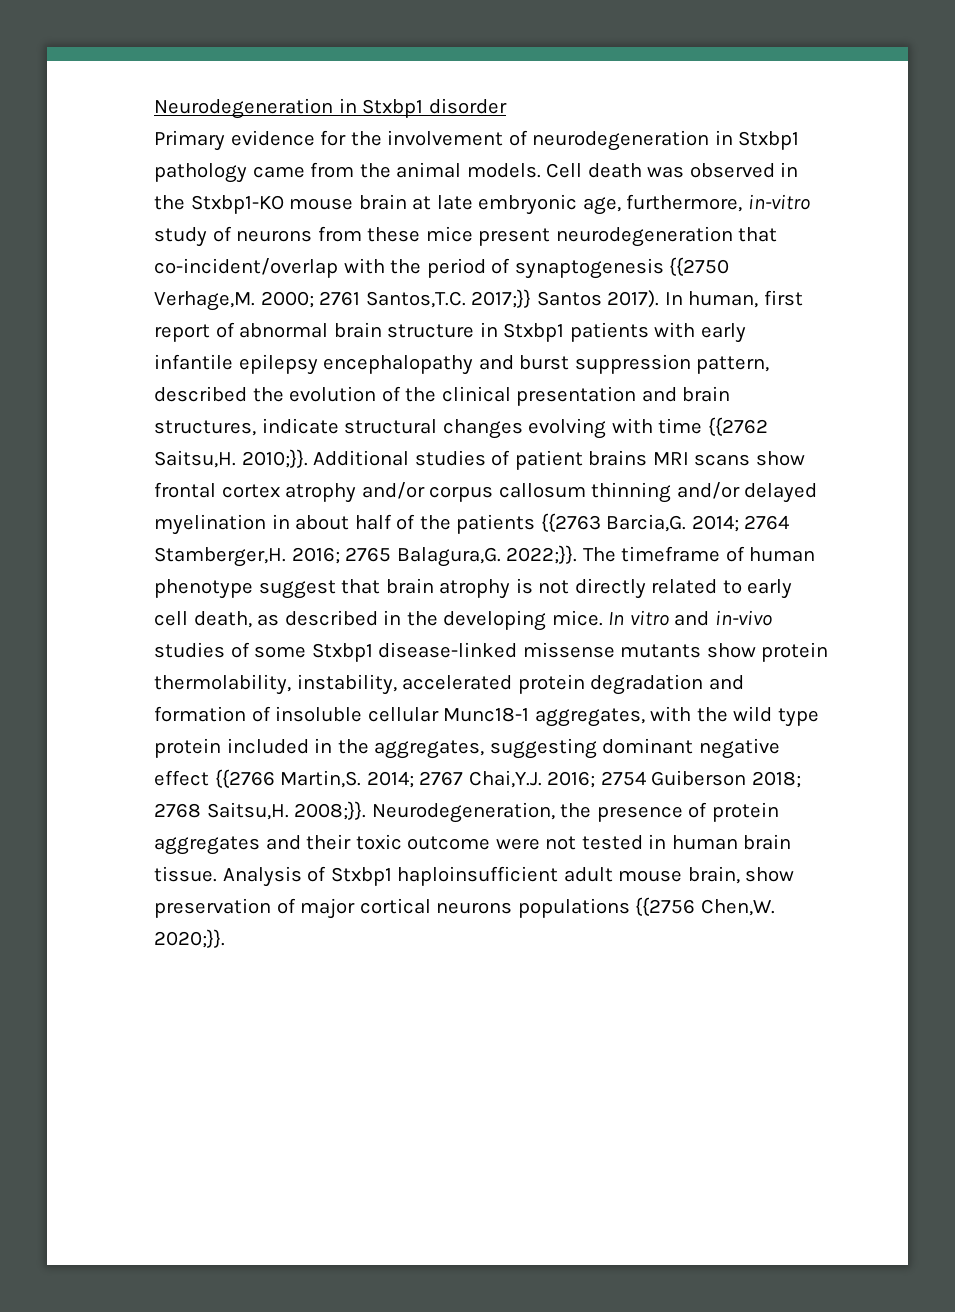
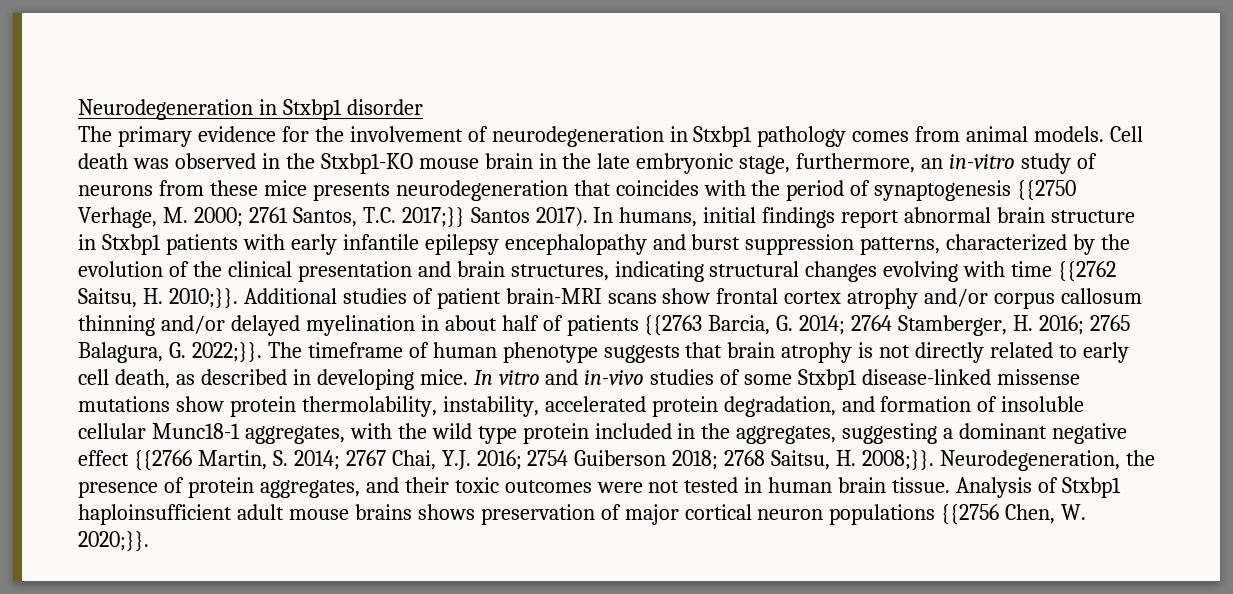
[154,130,225,151] Primary -> [78,126,192,147] The primary
[252,162,391,178] came from the -> [852,126,961,142] comes from
[412,194,743,215] at late embryonic age, furthermore, -> [538,153,944,174] in the late embryonic stage, furthermore, an
[478,228,551,246] present -> [312,183,390,201] presents
[154,258,338,278] co-incident/overlap -> [615,180,699,196] coincides
[154,289,803,311] [154,322,235,342] Verhage,M. 2000; 2761 Santos,T.C. 2017;}} Santos 2017). In human, first report of -> [78,207,900,228] Verhage, M. 2000; 2761 Santos, T.C. 2017;}} Santos 2017). In humans, initial findings report
[696,356,770,374] [154,386,247,402] pattern, described -> [860,234,1096,255] patterns, characterized by
[261,418,339,434] indicate -> [614,261,704,282] indicating
[154,450,236,468] Saitsu,H. -> [78,288,163,308] Saitsu, H.
[588,450,689,466] brains MRI -> [505,288,602,304] brain-MRI
[419,515,451,530] the -> (563, 323) none
[606,514,790,532] [154,547,501,567] Barcia,G. 2014; 2764 Stamberger,H. 2016; 2765 Balagura,G. -> [708,315,1130,336] [78,342,186,363] Barcia, G. 2014; 2764 Stamberger, H. 2016; 2765 Balagura, G.
[258,580,336,599] suggest -> [603,345,680,363] suggests
[406,611,438,626] the -> (311, 377) none
[620,644,702,658] mutants -> [78,396,170,412] mutations
[590,674,704,695] degradation -> [723,396,836,417] degradation,
(597, 748) none -> [943,428,954,439] a
[280,770,542,788] Martin,S. 2014; 2767 Chai,Y.J. -> [197,450,471,470] Martin, S. 2014; 2767 Chai, Y.J.
[206,802,289,820] Saitsu,H. -> [771,450,857,470] Saitsu, H.
[154,836,260,855] aggregates -> [259,480,360,498] aggregates,
[407,836,491,850] outcome -> [504,480,592,493] outcomes
[687,866,795,884] brain, show -> [354,504,475,520] brains shows
[436,902,513,914] neurons -> [757,509,824,520] neuron
[700,899,775,916] Chen,W. -> [1005,504,1087,524] Chen, W.

